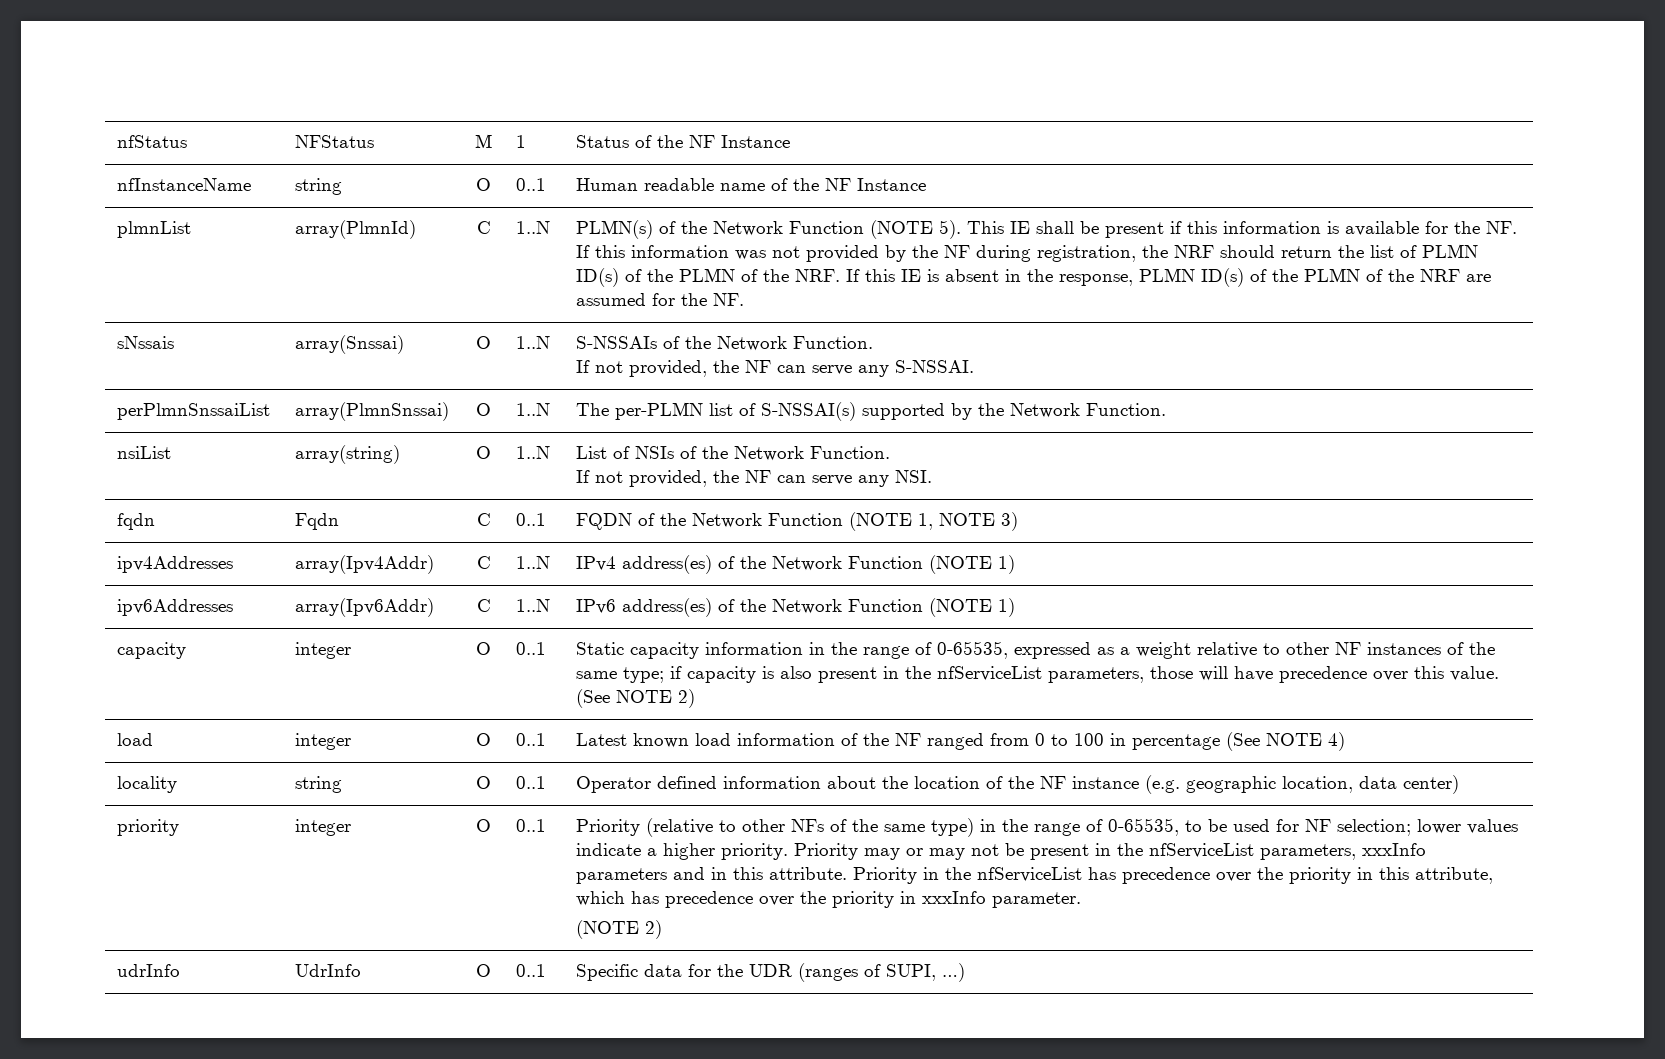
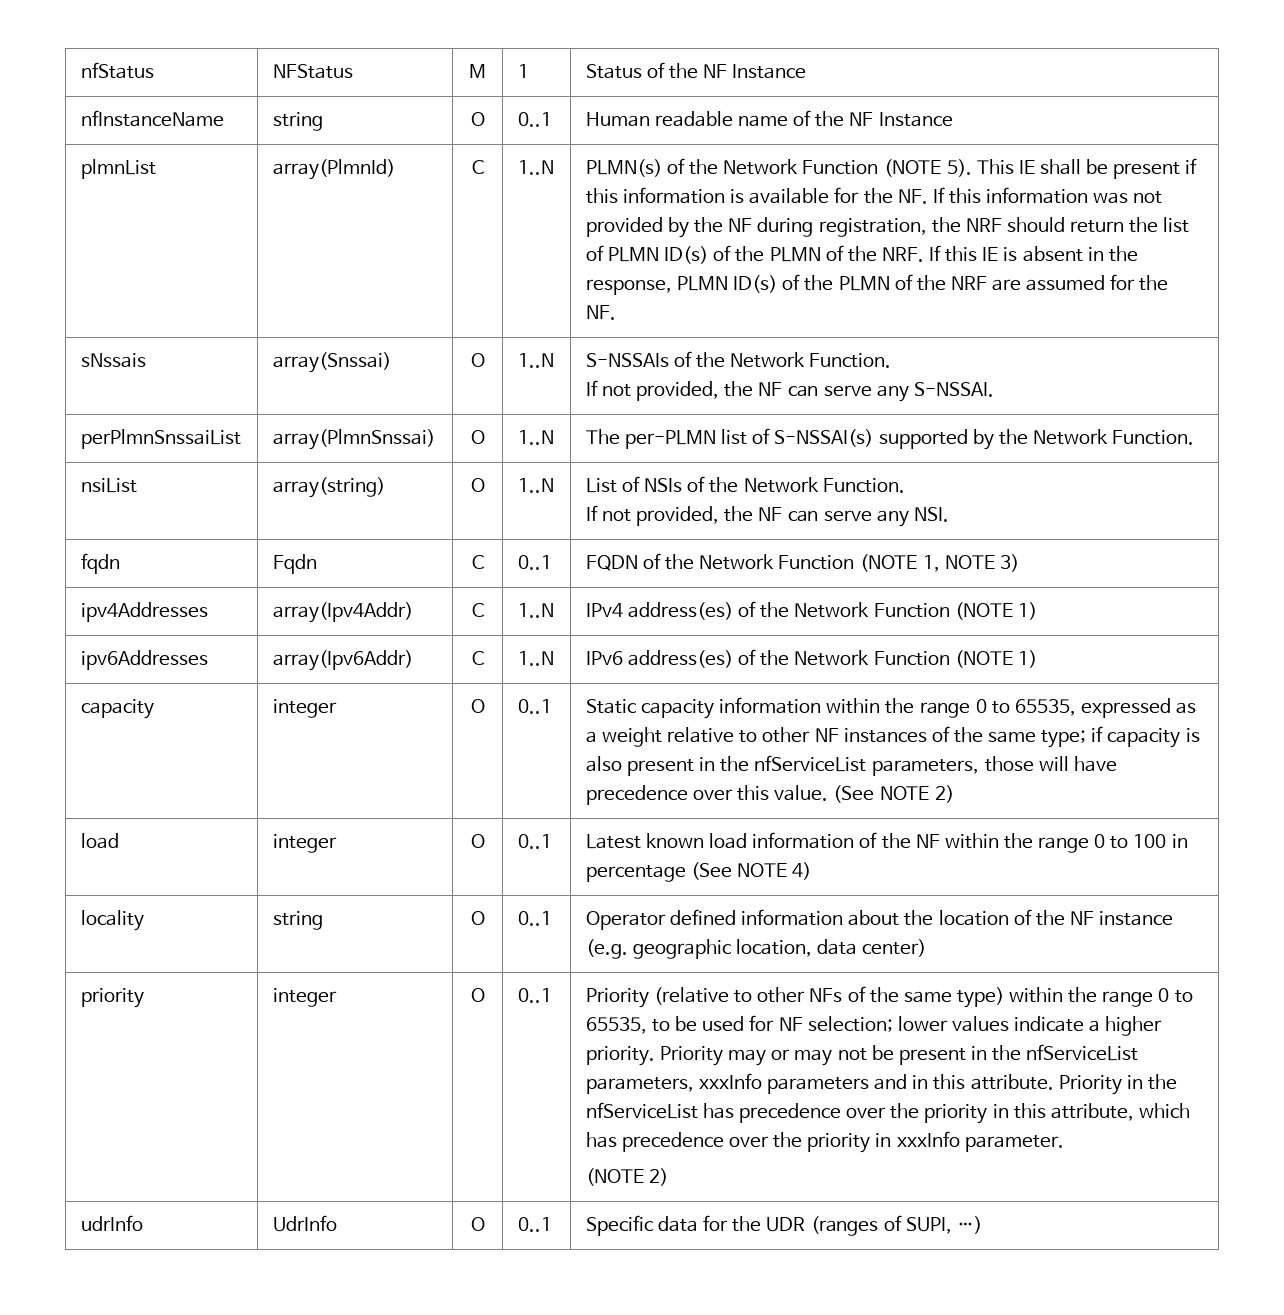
[809,641,1009,659] in the range of 0-65535, -> [826,698,1076,718] within the range 0 to 65535,
[927,733,1030,750] ranged from -> [944,833,1090,853] within the range
[980,818,1180,836] in the range of 0-65535, -> [1009,987,1193,1007] [585,1017,647,1034] within the range 0 to 65535,

